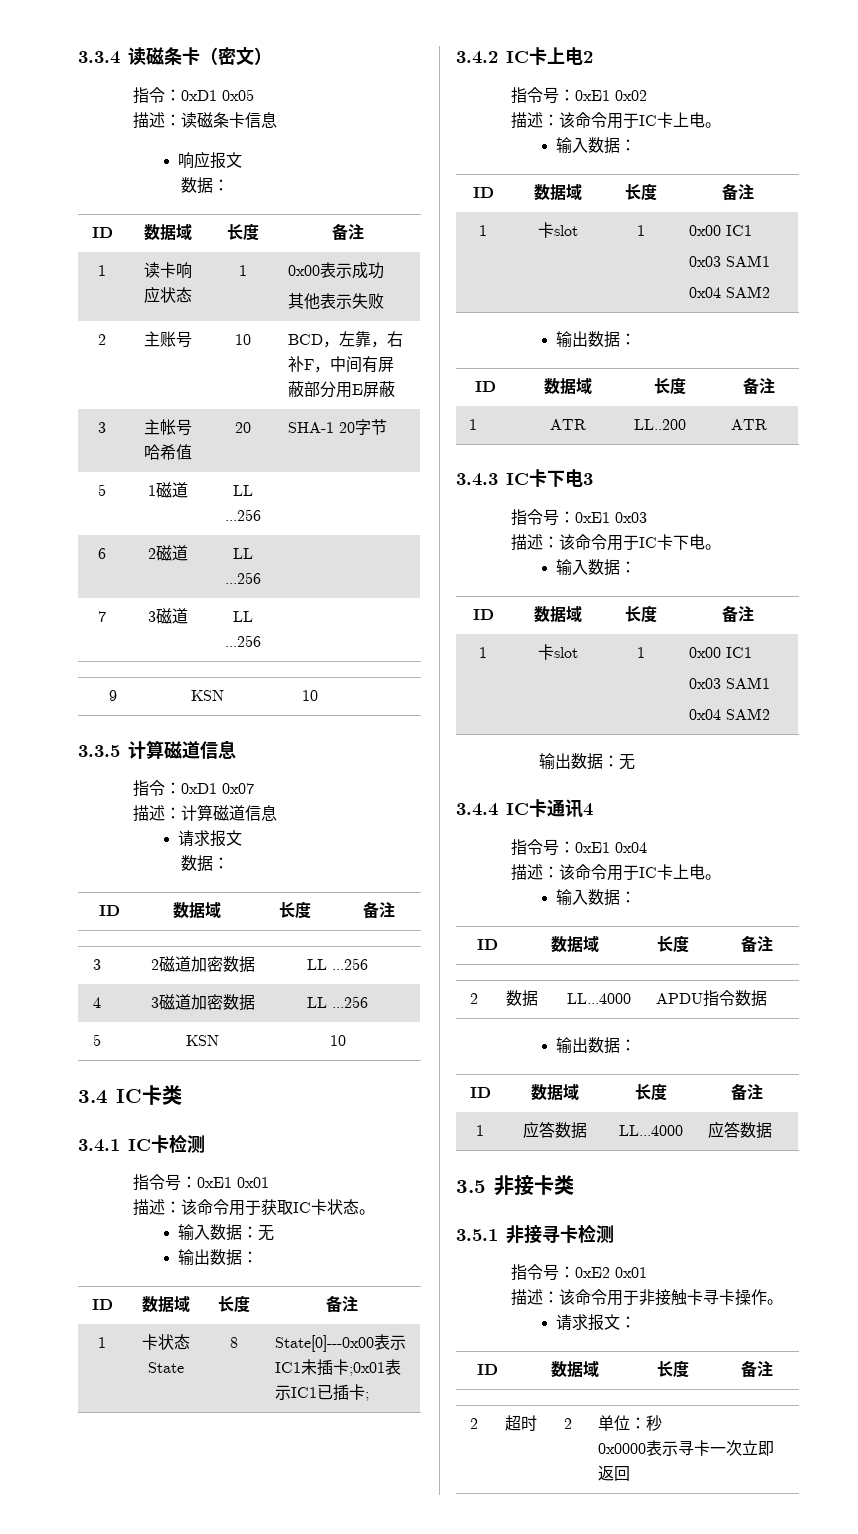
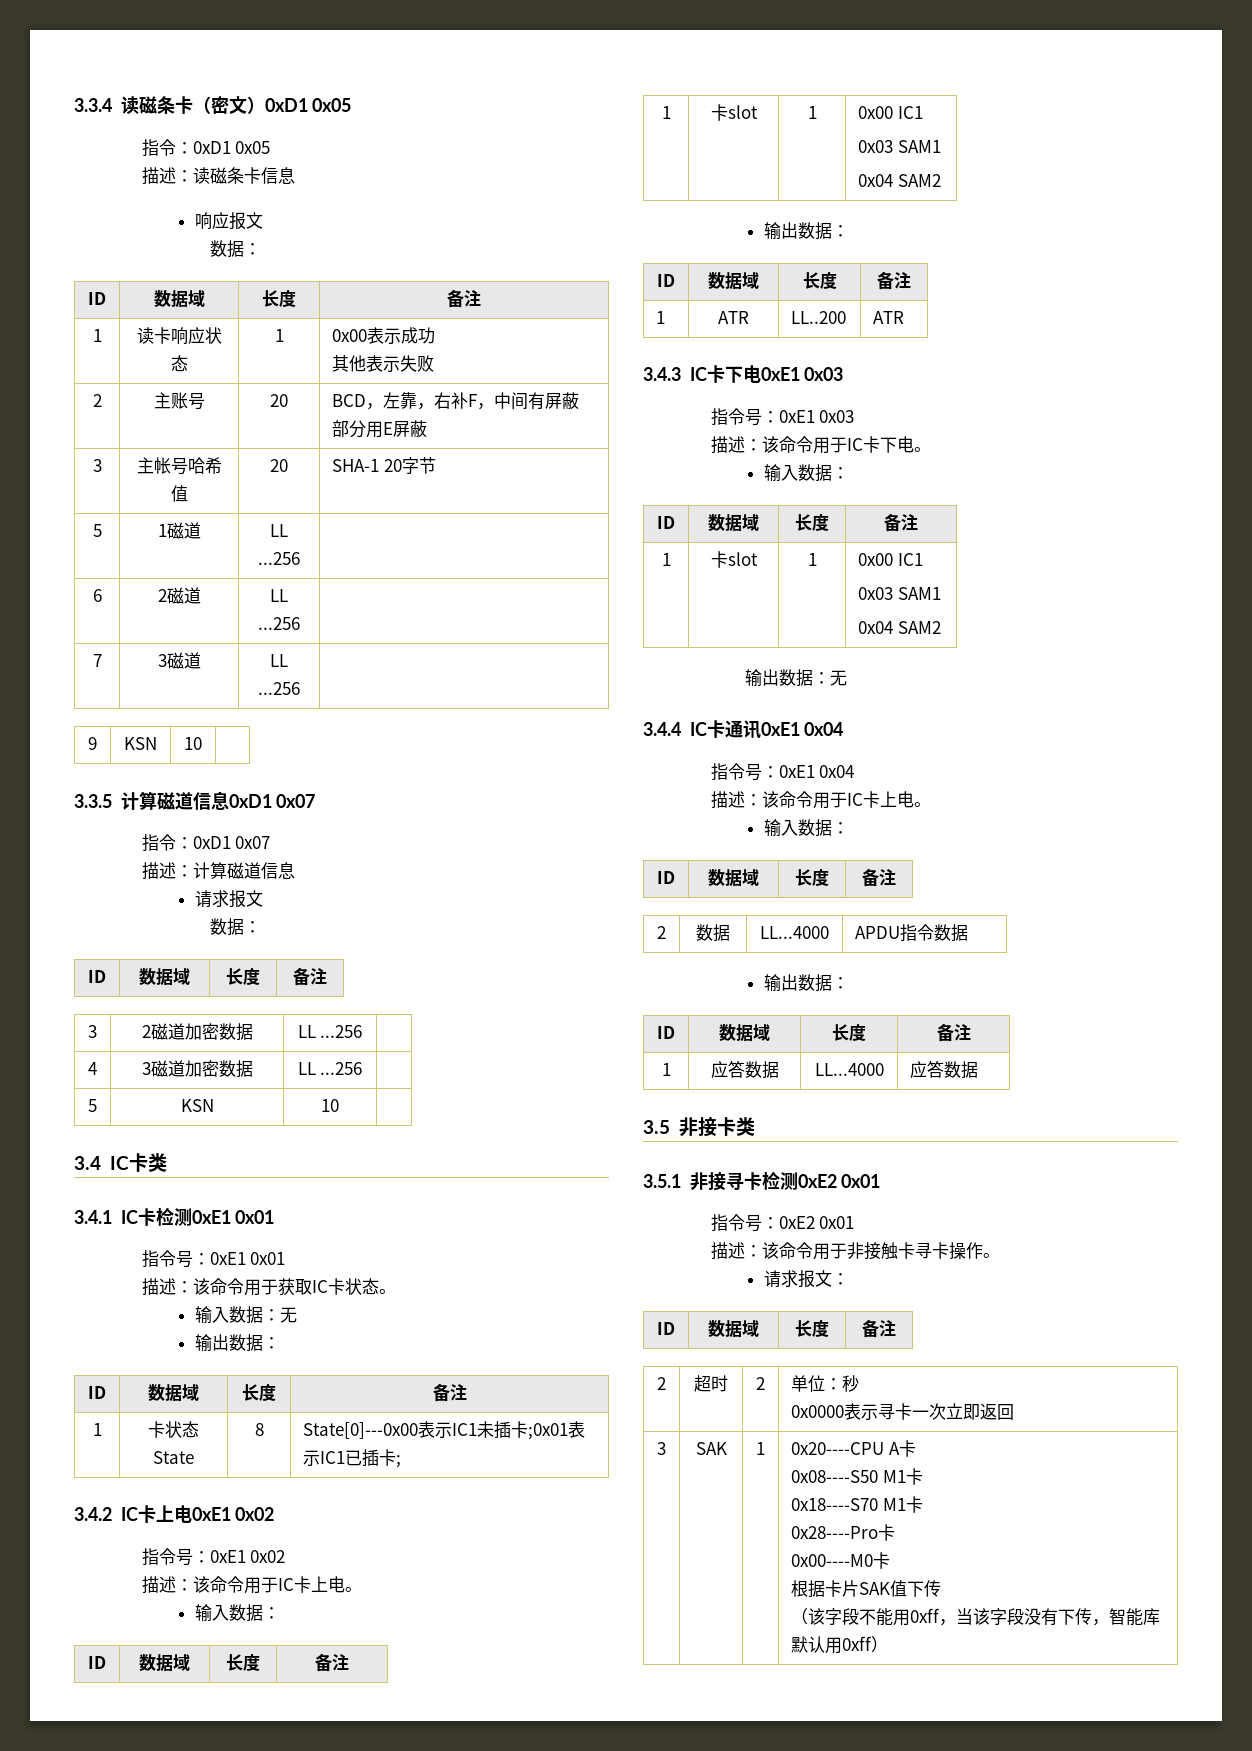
(272, 56) none -> [264,98,352,112] 0xD1 0x05
[234,334,251,345] 10 -> [270,394,288,407] 20
(236, 749) none -> [228,794,316,808] 0xD1 0x07
(205, 1144) none -> [191,1210,275,1224] 0xE1 0x01
[583,51,593,63] 2 -> [191,1507,275,1521] 0xE1 0x02
[583,473,593,485] 3 -> [760,367,844,381] 0xE1 0x03
[583,803,593,816] 4 -> [760,722,844,736] 0xE1 0x04
(614, 1234) none -> [797,1174,881,1188] 0xE2 0x01
(630, 1473) none -> [657,1442,666,1455] [695,1442,727,1455] [756,1442,765,1455] [791,1440,916,1457] [791,1468,923,1485] [791,1496,923,1513] [791,1524,896,1541] [791,1552,891,1569] [791,1580,942,1598] [791,1608,1161,1626] [791,1636,889,1654] // 3 | SAK | 1 | 0x20----CPU A卡 // 0x08----S50 M1卡 // 0x18----S70 M1卡 // 0x28----Pro卡 // 0x00----M0卡 // 根据卡片SAK值下传 // （该字段不能用0xff，当该字段没有下传，智能库默认用0xff）

